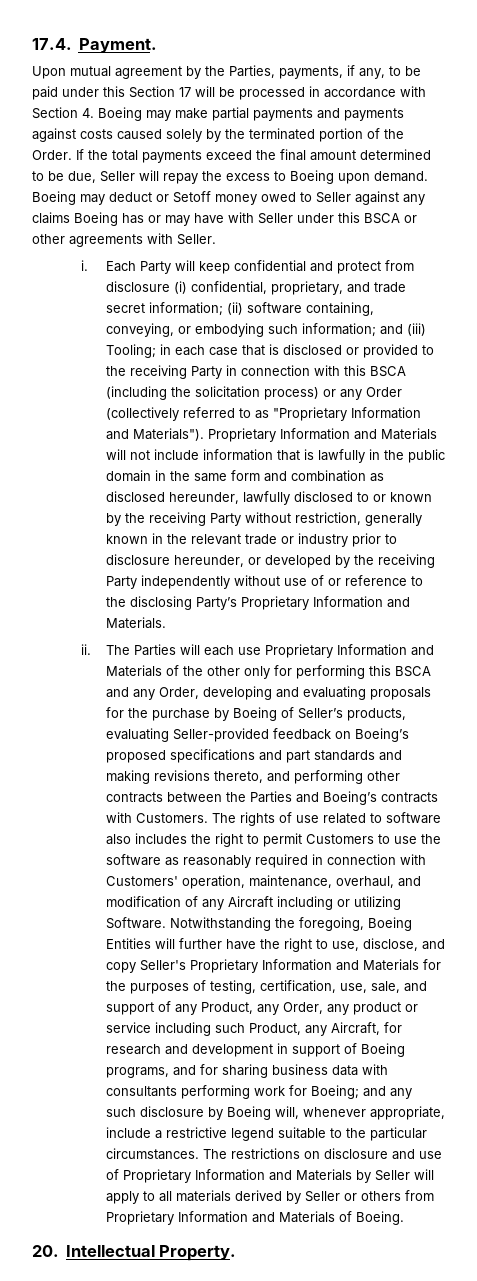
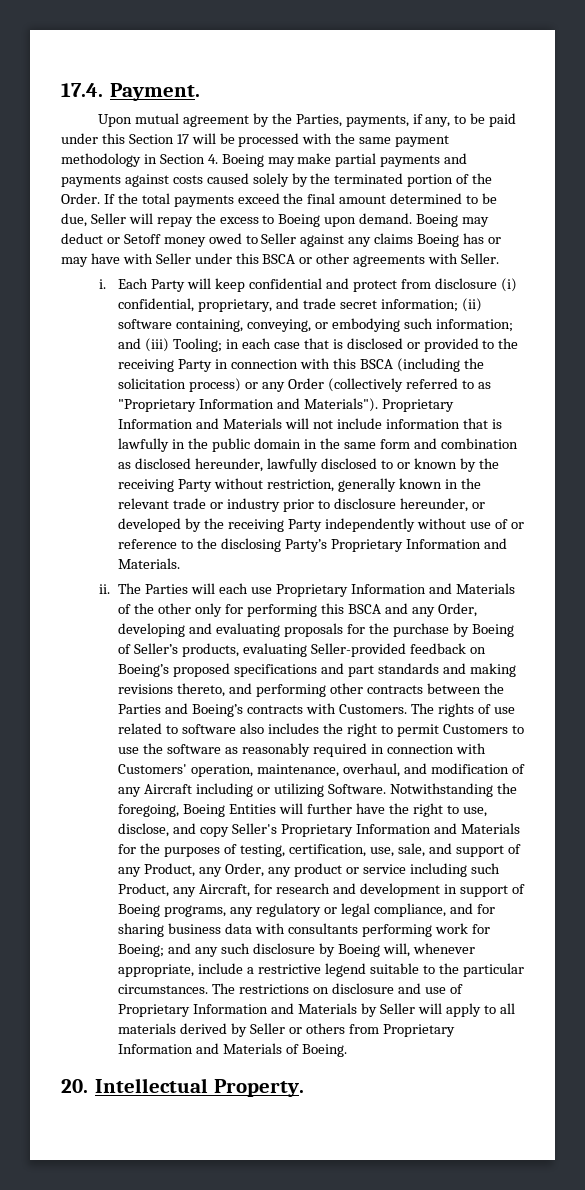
[309,86,426,98] in accordance with -> [302,133,450,147] [61,153,157,167] with the same payment methodology in
(169, 1072) none -> [230,903,446,917] any regulatory or legal compliance,

